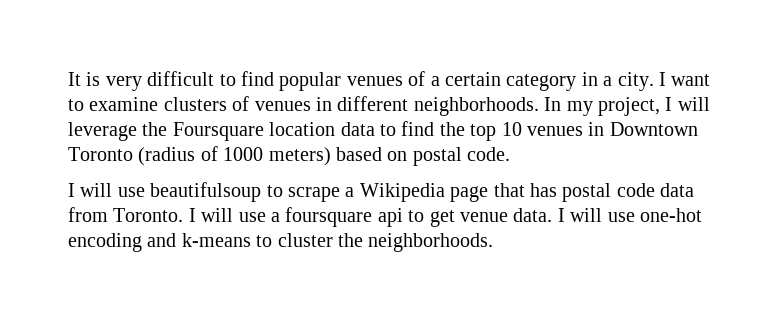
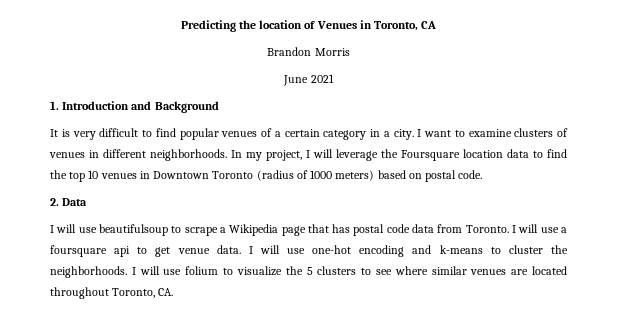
(68, 79) none -> [180,20,437,32] [267,47,350,56] [283,74,334,86] [50,101,219,113] Predicting the location of Venues in Toronto, CA // Brandon Morris // June 2021 // 1. Introduction and Background //
(511, 154) none -> [50,198,88,206] // 2. Data
(494, 242) none -> [131,266,567,276] [50,287,174,299] I will use folium to visualize the 5 clusters to see where similar venues are located throughout Toronto, CA.

